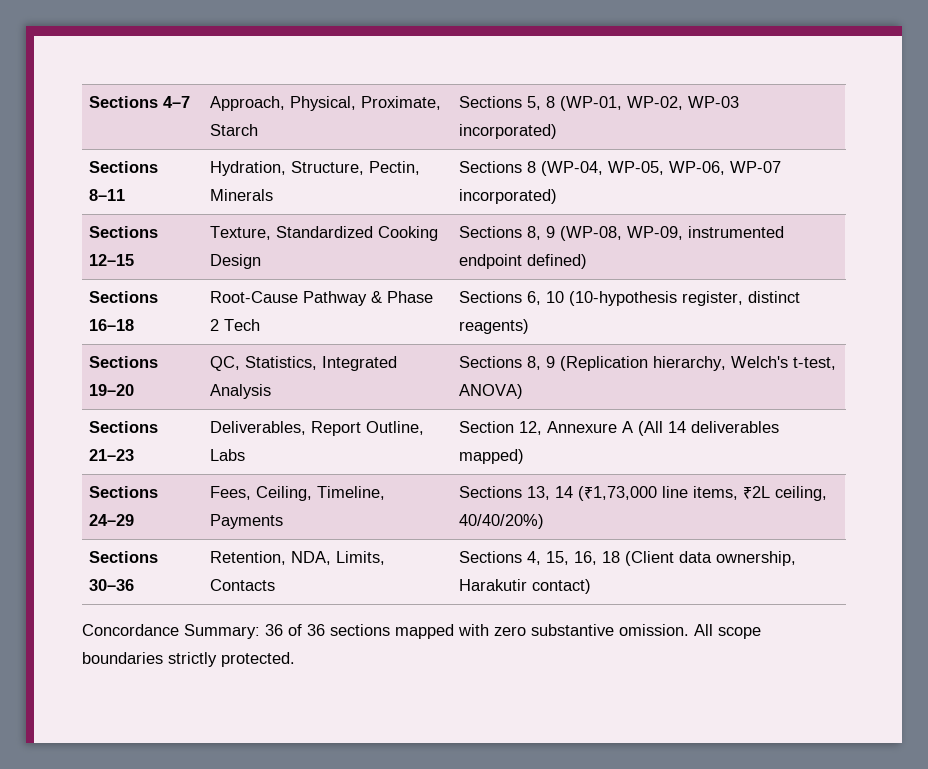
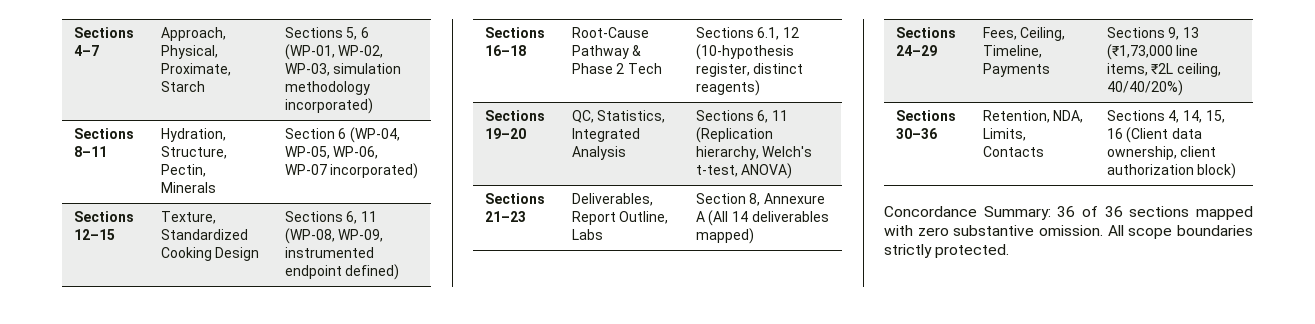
[546,96,556,108] 8 -> [361,27,370,38] 6
[688,96,740,108] WP-03 -> [284,63,402,76] [284,81,370,95] WP-03, simulation methodology
[459,161,537,173] Sections 8 -> [284,128,347,139] Section 6
[527,226,556,240] 8, 9 -> [346,211,378,224] 6, 11
[527,291,565,305] 6, 10 -> [757,27,800,40] 6.1, 12
[527,356,556,370] 8, 9 -> [757,110,789,123] 6, 11
[519,421,543,435] 12, -> [749,193,761,206] 8,
[527,486,574,500] 13, 14 -> [1168,27,1200,40] 9, 13
[546,551,797,566] [459,579,592,594] 15, 16, 18 (Client data ownership, Harakutir contact) -> [1183,110,1225,123] [1106,127,1203,143] [1106,146,1217,160] [1106,163,1237,179] 14, 15, 16 (Client data ownership, client authorization block)

